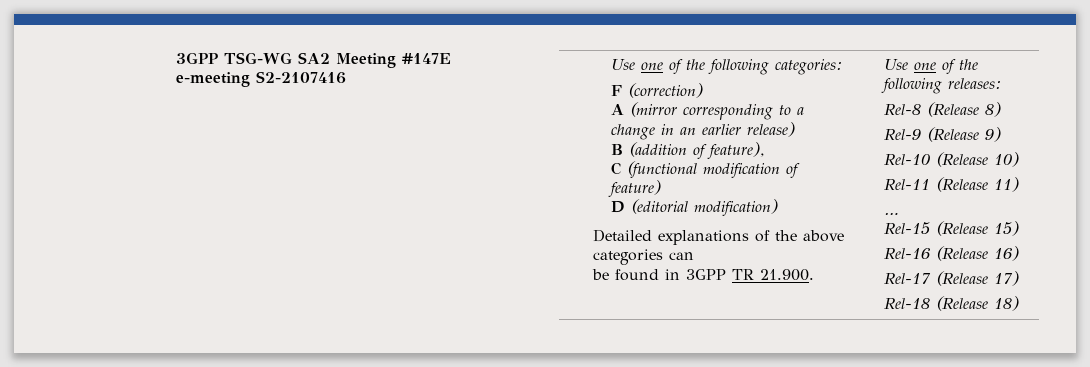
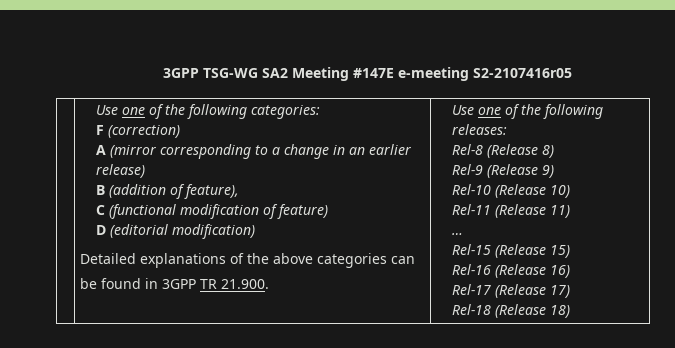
[256,71,347,84] S2-2107416 -> [473,68,573,78] S2-2107416r05

